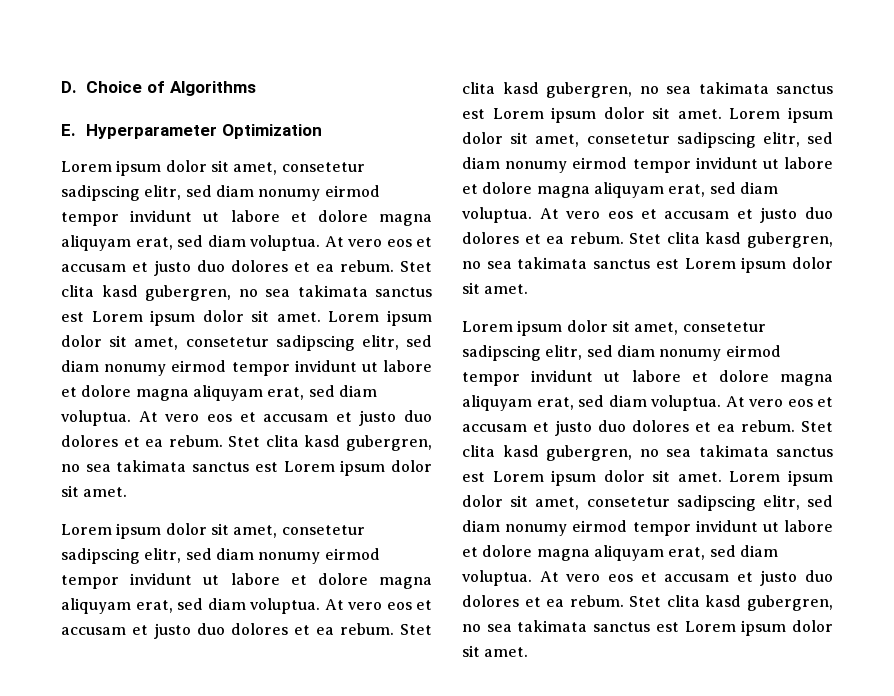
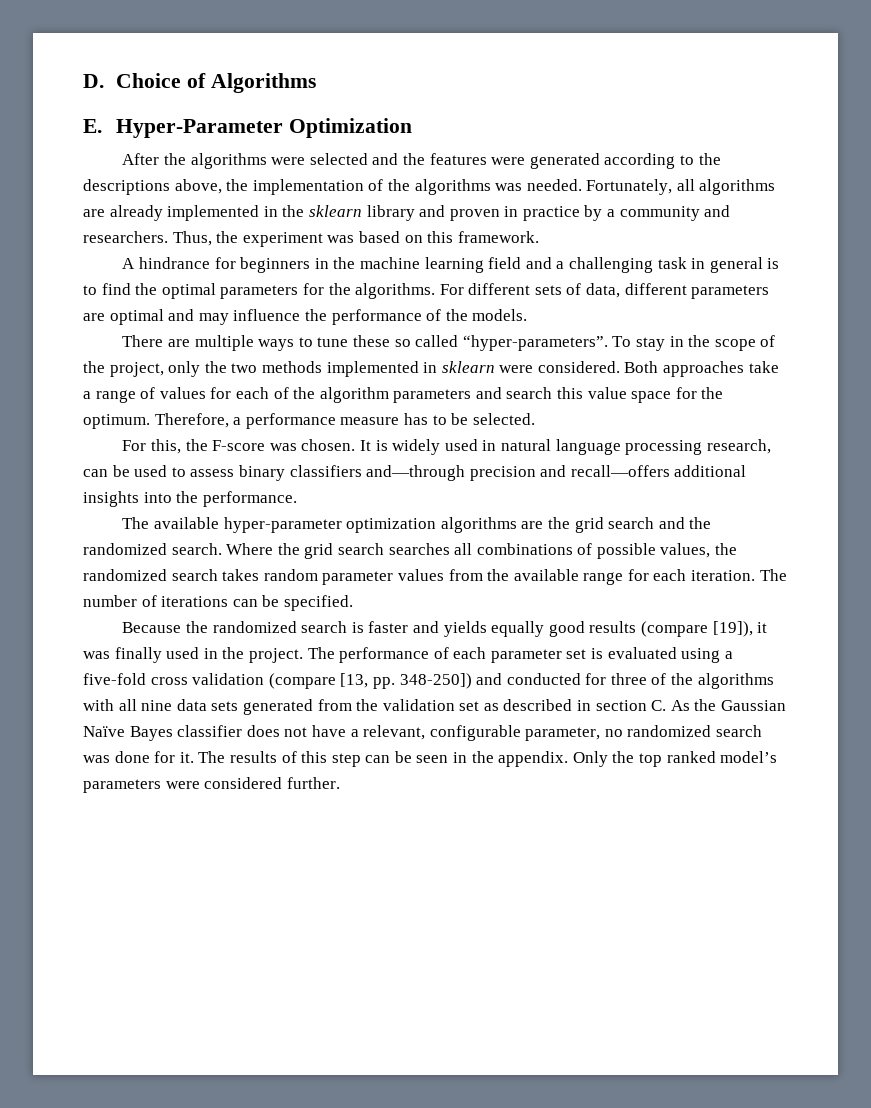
[86,124,218,139] Hyperparameter -> [115,119,283,138] Hyper-Parameter
[61,160,365,176] [61,185,380,201] [61,210,432,226] [61,235,432,251] [61,260,432,276] [61,285,432,301] [61,310,432,326] [61,335,433,351] [61,360,433,376] [61,385,377,401] [61,410,432,426] [61,435,432,451] [61,460,432,476] [61,485,128,497] [61,523,365,539] [61,548,380,564] [61,573,432,589] [61,598,432,614] [61,623,432,639] [462,82,833,98] [462,107,833,123] [462,132,833,148] [462,157,834,173] [462,182,778,198] [462,207,833,223] [462,232,833,248] [462,257,833,273] [462,282,529,294] [462,320,766,336] [462,345,781,361] [462,370,833,386] [462,395,833,411] [462,420,833,436] [462,445,833,461] [462,470,833,486] [462,495,833,511] [462,520,834,536] [462,545,778,561] [462,570,833,586] [462,595,833,611] [462,620,833,636] [462,645,529,657] Lorem ipsum dolor sit amet, consetetur sadipscing elitr, sed diam nonumy eirmod tempor invidunt ut labore et dolore magna aliquyam erat, sed diam voluptua. At vero eos et accusam et justo duo dolores et ea rebum. Stet clita kasd gubergren, no sea takimata sanctus est Lorem ipsum dolor sit amet. Lorem ipsum dolor sit amet, consetetur sadipscing elitr, sed diam nonumy eirmod tempor invidunt ut labore et dolore magna aliquyam erat, sed diam voluptua. At vero eos et accusam et justo duo dolores et ea rebum. Stet clita kasd gubergren, no sea takimata sanctus est Lorem ipsum dolor sit amet. // Lorem ipsum dolor sit amet, consetetur sadipscing elitr, sed diam nonumy eirmod tempor invidunt ut labore et dolore magna aliquyam erat, sed diam voluptua. At vero eos et accusam et justo duo dolores et ea rebum. Stet clita kasd gubergren, no sea takimata sanctus est Lorem ipsum dolor sit amet. Lorem ipsum dolor sit amet, consetetur sadipscing elitr, sed diam nonumy eirmod tempor invidunt ut labore et dolore magna aliquyam erat, sed diam voluptua. At vero eos et accusam et justo duo dolores et ea rebum. Stet clita kasd gubergren, no sea takimata sanctus est Lorem ipsum dolor sit amet. // Lorem ipsum dolor sit amet, consetetur sadipscing elitr, sed diam nonumy eirmod tempor invidunt ut labore et dolore magna aliquyam erat, sed diam voluptua. At vero eos et accusam et justo duo dolores et ea rebum. Stet clita kasd gubergren, no sea takimata sanctus est Lorem ipsum dolor sit amet. Lorem ipsum dolor sit amet, consetetur sadipscing elitr, sed diam nonumy eirmod tempor invidunt ut labore et dolore magna aliquyam erat, sed diam voluptua. At vero eos et accusam et justo duo dolores et ea rebum. Stet clita kasd gubergren, no sea takimata sanctus est Lorem ipsum dolor sit amet. -> [122,153,721,169] [83,179,776,195] [83,205,731,221] [83,231,539,247] [122,257,780,273] [83,283,770,299] [83,309,528,325] [122,335,776,351] [83,361,779,377] [83,387,724,403] [83,413,535,429] [122,439,771,455] [83,465,747,481] [83,491,297,507] [122,517,712,533] [83,543,738,559] [83,569,787,585] [83,595,353,611] [122,621,768,637] [83,647,733,663] [83,673,774,689] [83,699,787,715] [83,725,763,741] [83,751,778,767] [83,777,340,793] After the algorithms were selected and the features were generated according to the descriptions above, the implementation of the algorithms was needed. Fortunately, all algorithms are already implemented in the sklearn library and proven in practice by a community and researchers. Thus, the experiment was based on this framework. // A hindrance for beginners in the machine learning field and a challenging task in general is to find the optimal parameters for the algorithms. For different sets of data, different parameters are optimal and may influence the performance of the models. // There are multiple ways to tune these so called “hyper-parameters”. To stay in the scope of the project, only the two methods implemented in sklearn were considered. Both approaches take a range of values for each of the algorithm parameters and search this value space for the optimum. Therefore, a performance measure has to be selected. // For this, the F-score was chosen. It is widely used in natural language processing research, can be used to assess binary classifiers and—through precision and recall—offers additional insights into the performance. // The available hyper-parameter optimization algorithms are the grid search and the randomized search. Where the grid search searches all combinations of possible values, the randomized search takes random parameter values from the available range for each iteration. The number of iterations can be specified. // Because the randomized search is faster and yields equally good results (compare [19]), it was finally used in the project. The performance of each parameter set is evaluated using a five-fold cross validation (compare [13, pp. 348-250]) and conducted for three of the algorithms with all nine data sets generated from the validation set as described in section C. As the Gaussian Naïve Bayes classifier does not have a relevant, configurable parameter, no randomized search was done for it. The results of this step can be seen in the appendix. Only the top ranked model’s parameters were considered further.

